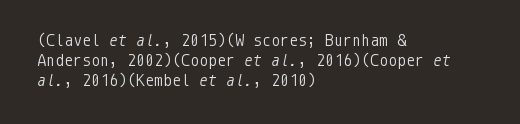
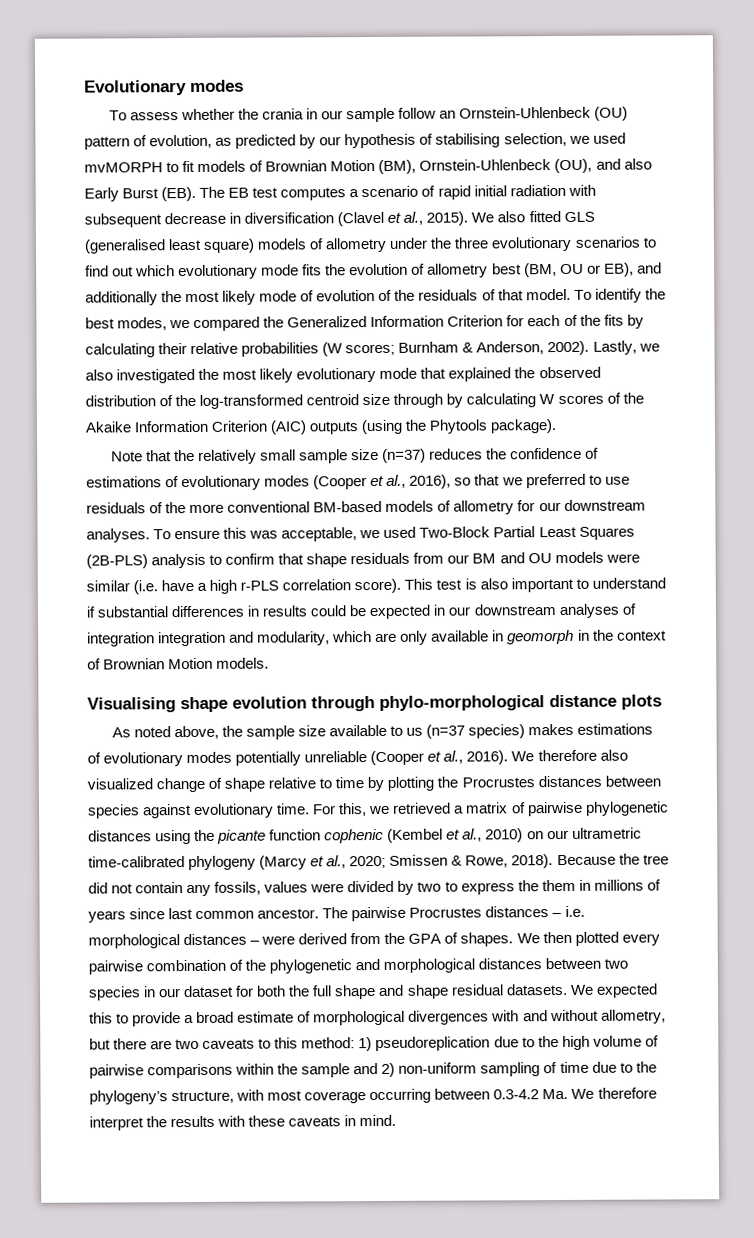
[37,32,407,48] [37,52,451,69] [37,72,316,88] (Clavel et al., 2015)(W scores; Burnham & Anderson, 2002)(Cooper et al., 2016)(Cooper et al., 2016)(Kembel et al., 2010) -> [84,79,244,96] [108,106,629,123] [84,132,626,150] [84,158,652,174] [84,184,596,202] [84,210,595,228] [84,236,656,254] [85,262,662,280] [85,288,666,306] [85,314,644,331] [85,340,660,358] [85,366,601,384] [85,392,644,409] [85,419,557,435] [110,447,600,464] [86,473,630,491] [86,499,646,515] [86,526,635,543] [86,551,640,569] [86,577,666,595] [86,603,636,620] [87,629,667,647] [87,657,270,670] [87,694,662,713] [111,723,654,740] [87,749,628,767] [87,775,661,793] [87,801,669,819] [88,827,642,845] [88,853,669,871] [88,879,661,897] [88,905,585,923] [88,931,660,949] [88,957,629,975] [88,983,658,1001] [89,1009,666,1027] [89,1035,659,1052] [89,1061,657,1079] [89,1087,657,1105] [89,1114,397,1131] Evolutionary modes // To assess whether the crania in our sample follow an Ornstein-Uhlenbeck (OU) pattern of evolution, as predicted by our hypothesis of stabilising selection, we used mvMORPH to fit models of Brownian Motion (BM), Ornstein-Uhlenbeck (OU), and also Early Burst (EB). The EB test computes a scenario of rapid initial radiation with subsequent decrease in diversification (Clavel et al., 2015). We also fitted GLS (generalised least square) models of allometry under the three evolutionary scenarios to find out which evolutionary mode fits the evolution of allometry best (BM, OU or EB), and additionally the most likely mode of evolution of the residuals of that model. To identify the best modes, we compared the Generalized Information Criterion for each of the fits by calculating their relative probabilities (W scores; Burnham & Anderson, 2002). Lastly, we also investigated the most likely evolutionary mode that explained the observed distribution of the log-transformed centroid size through by calculating W scores of the Akaike Information Criterion (AIC) outputs (using the Phytools package). // Note that the relatively small sample size (n=37) reduces the confidence of estimations of evolutionary modes (Cooper et al., 2016), so that we preferred to use residuals of the more conventional BM-based models of allometry for our downstream analyses. To ensure this was acceptable, we used Two-Block Partial Least Squares (2B-PLS) analysis to confirm that shape residuals from our BM and OU models were similar (i.e. have a high r-PLS correlation score). This test is also important to understand if substantial differences in results could be expected in our downstream analyses of integration integration and modularity, which are only available in geomorph in the context of Brownian Motion models. // Visualising shape evolution through phylo-morphological distance plots // As noted above, the sample size available to us (n=37 species) makes estimations of evolutionary modes potentially unreliable (Cooper et al., 2016). We therefore also visualized change of shape relative to time by plotting the Procrustes distances between species against evolutionary time. For this, we retrieved a matrix of pairwise phylogenetic distances using the picante function cophenic (Kembel et al., 2010) on our ultrametric time-calibrated phylogeny (Marcy et al., 2020; Smissen & Rowe, 2018). Because the tree did not contain any fossils, values were divided by two to express the them in millions of years since last common ancestor. The pairwise Procrustes distances – i.e. morphological distances – were derived from the GPA of shapes. We then plotted every pairwise combination of the phylogenetic and morphological distances between two species in our dataset for both the full shape and shape residual datasets. We expected this to provide a broad estimate of morphological divergences with and without allometry, but there are two caveats to this method: 1) pseudoreplication due to the high volume of pairwise comparisons within the sample and 2) non-uniform sampling of time due to the phylogeny’s structure, with most coverage occurring between 0.3-4.2 Ma. We therefore interpret the results with these caveats in mind.

